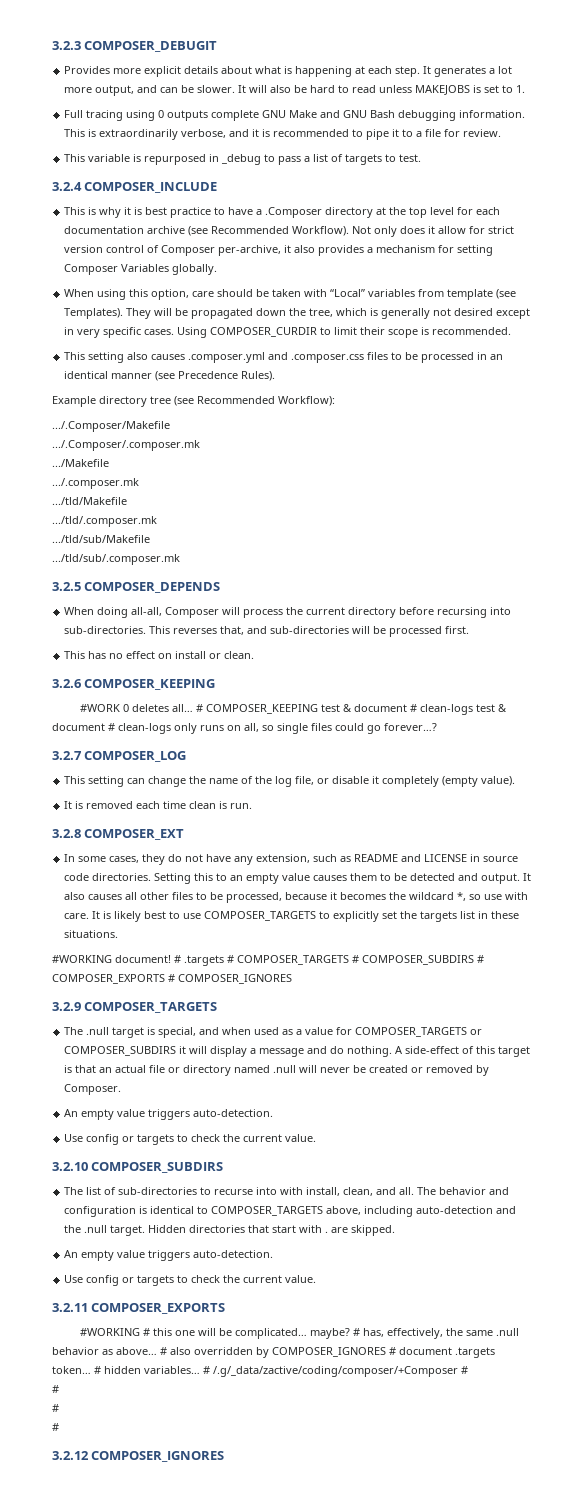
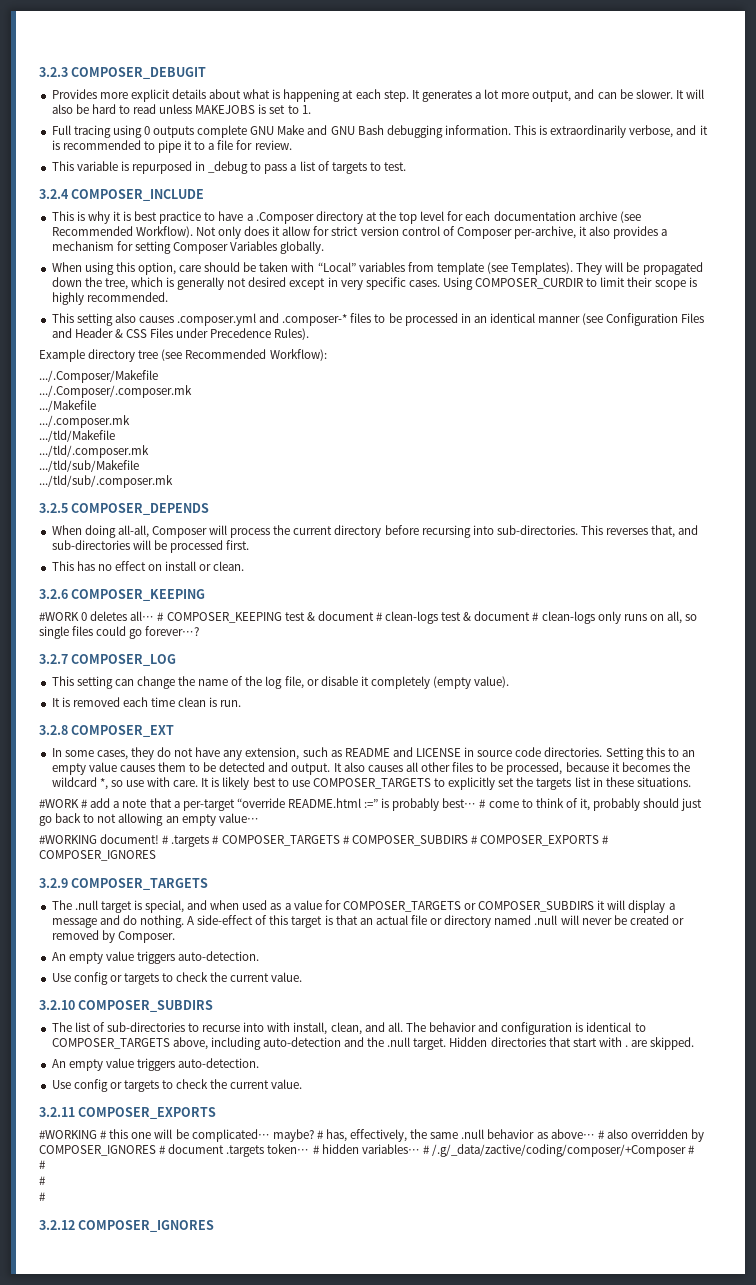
(430, 331) none -> [51,292,84,305] highly
[291,354,365,363] .composer.css -> [282,314,348,326] .composer-*
(176, 376) none -> [606,313,705,326] [51,328,209,338] Configuration Files and Header & CSS Files under
(119, 934) none -> [39,798,703,811] [39,813,259,826] // #WORK # add a note that a per-target “override README.html :=” is probably best… # come to think of it, probably should just go back to not allowing an empty value…

